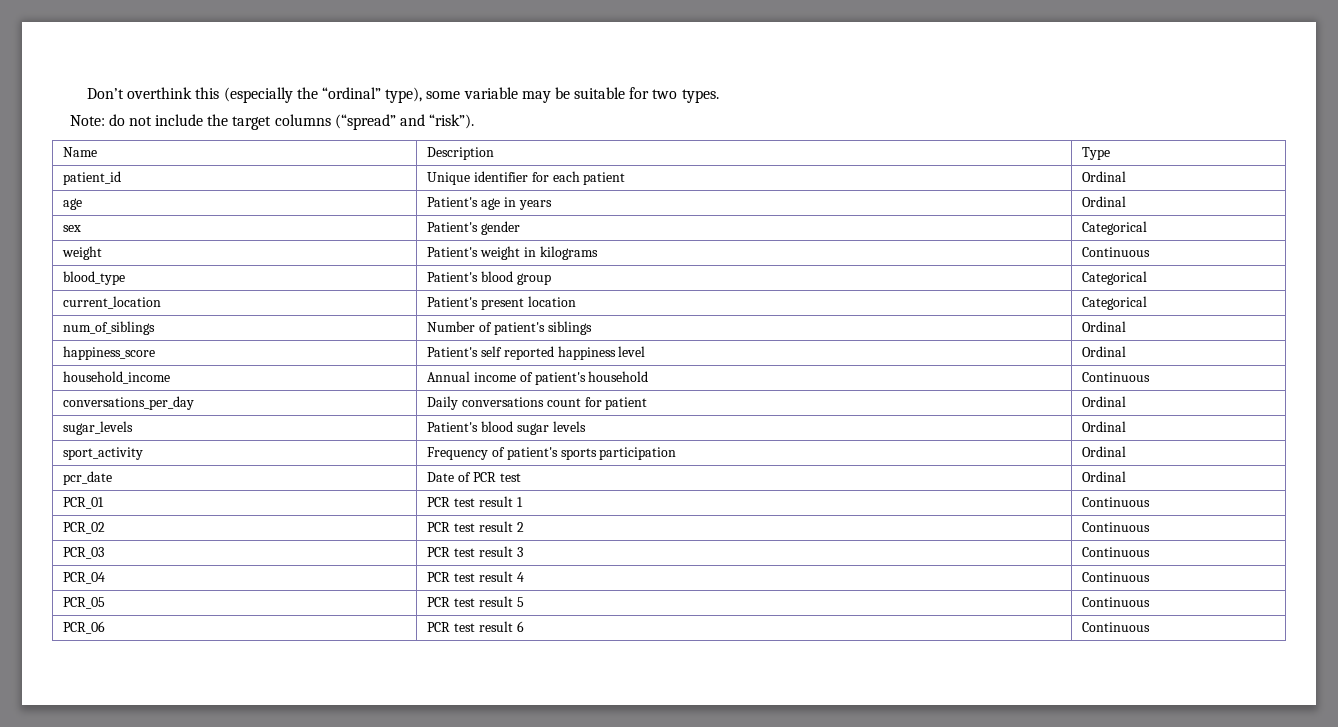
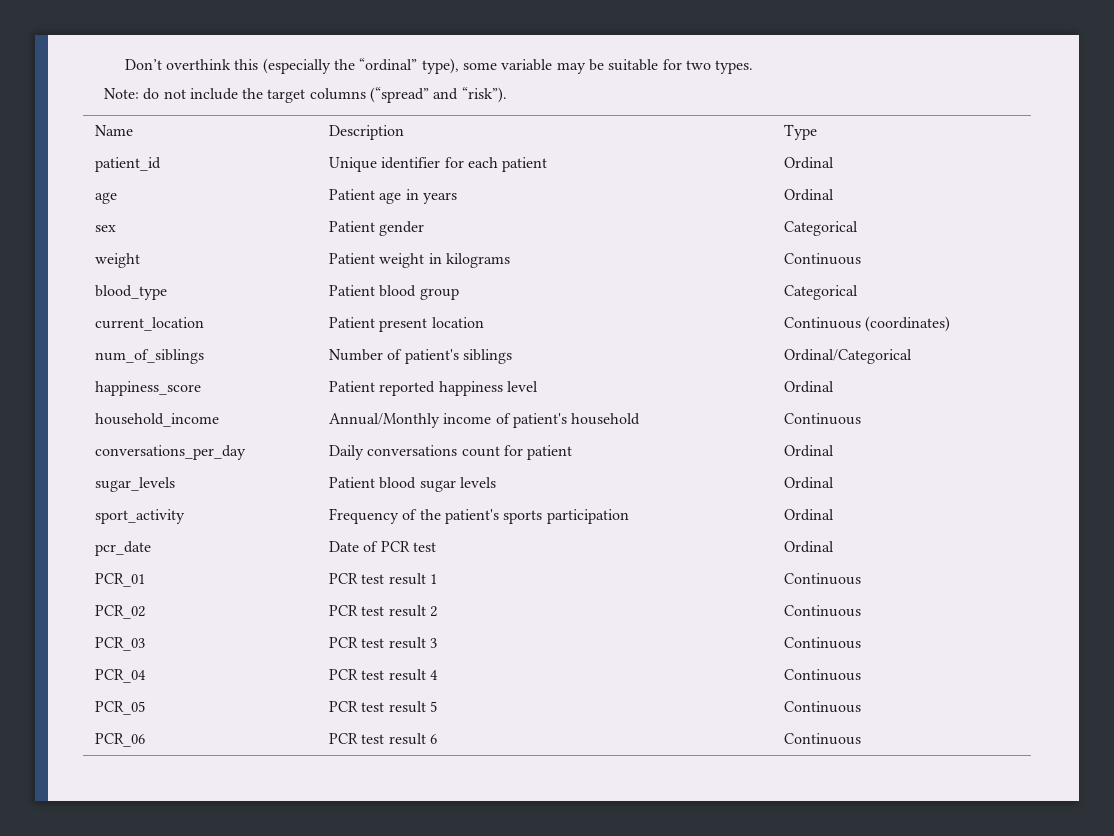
[427,197,479,207] Patient's -> [328,189,375,200] Patient
[427,222,479,232] Patient's -> [328,221,375,232] Patient
[427,247,479,257] Patient's -> [328,253,375,264] Patient
[427,272,479,282] Patient's -> [328,285,375,296] Patient
[427,297,479,307] Patient's -> [328,317,375,328] Patient
[1082,296,1148,310] Categorical -> [783,316,951,332] Continuous (coordinates)
[1082,321,1127,332] Ordinal -> [783,349,912,364] Ordinal/Categorical
[427,346,502,357] Patient's self -> [328,381,375,392] Patient
[427,371,471,382] Annual -> [328,413,440,428] Annual/Monthly
[427,422,479,432] Patient's -> [328,477,375,488] Patient
(505, 452) none -> [419,509,441,520] the

